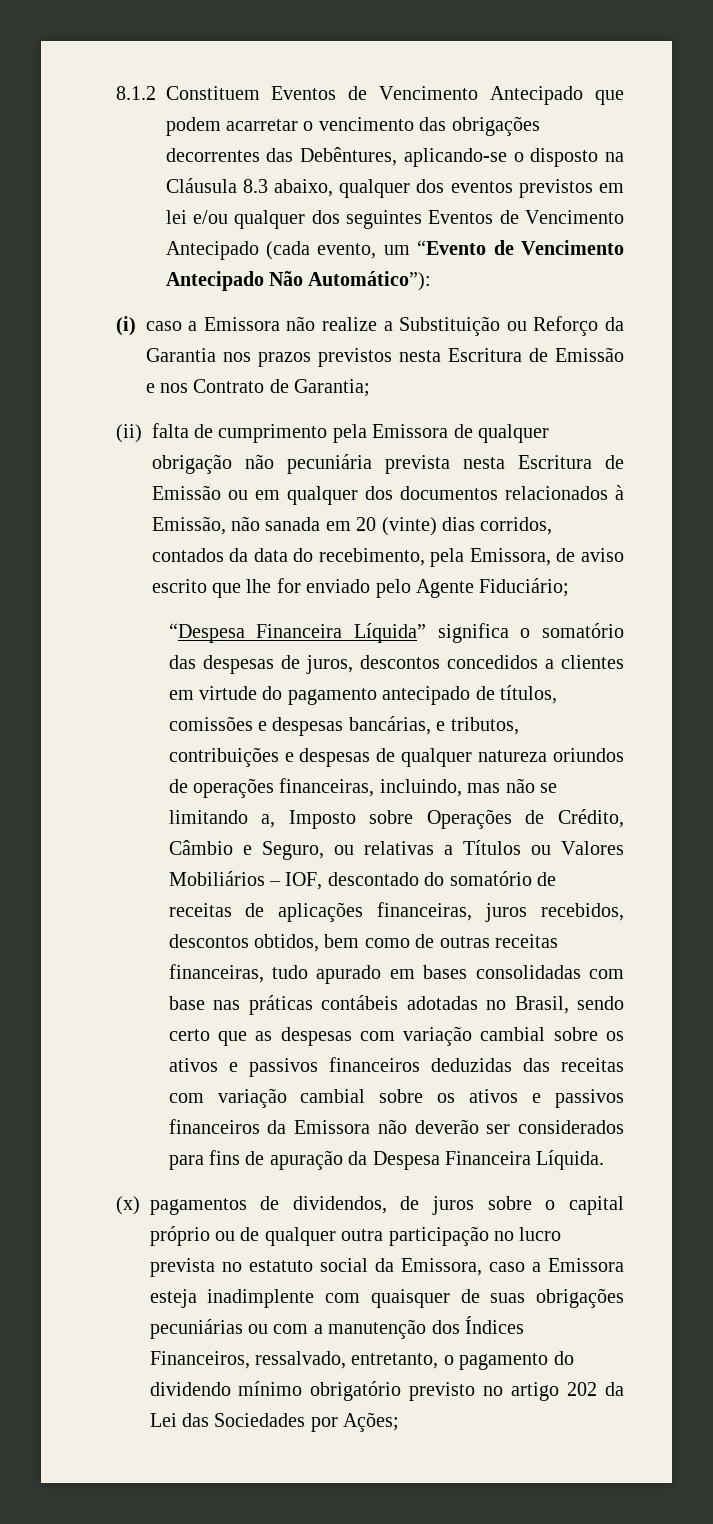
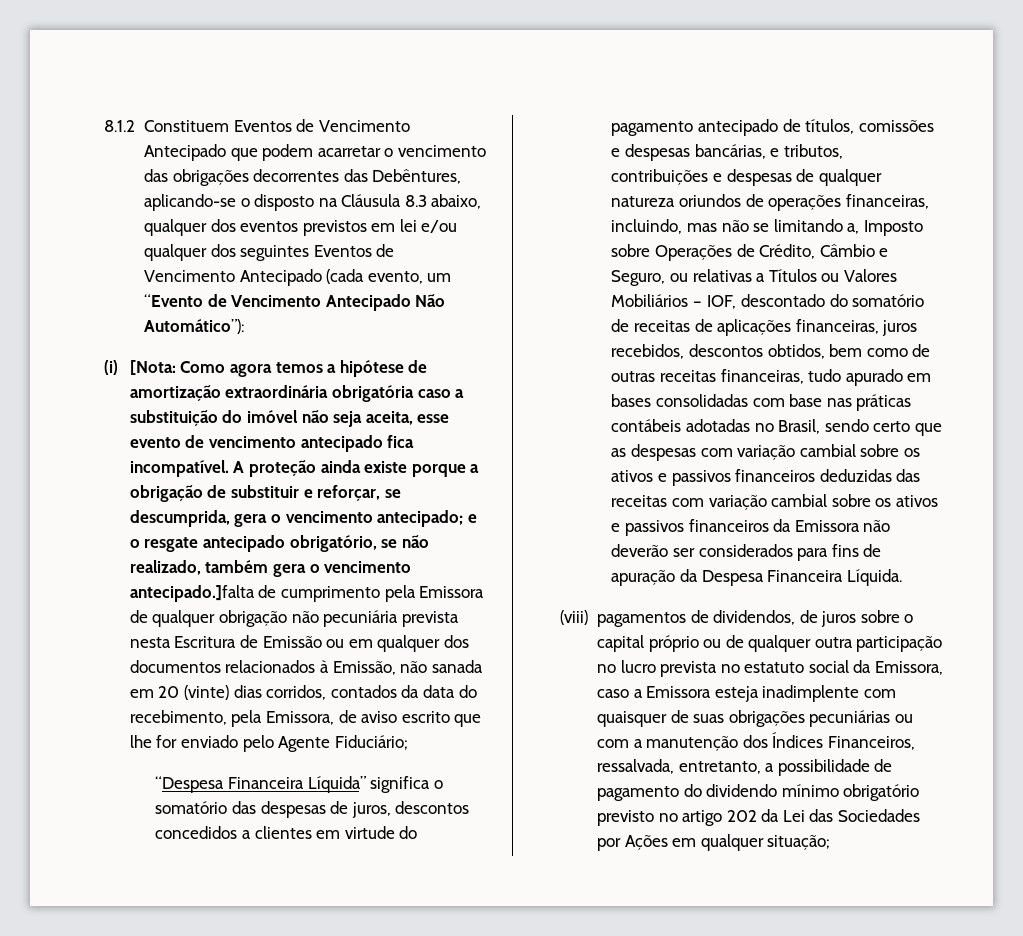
[145,316,625,336] [145,347,624,367] [145,379,371,397] [115,423,189,443] caso a Emissora não realize a Substituição ou Reforço da Garantia nos prazos previstos nesta Escritura de Emissão e nos Contrato de Garantia; // (ii) falta -> [129,360,428,377] [129,385,465,402] [129,410,450,427] [129,435,415,452] [129,460,480,477] [129,485,401,502] [129,510,477,527] [129,535,429,552] [129,560,412,577] [129,585,255,602] [Nota: Como agora temos a hipótese de amortização extraordinária obrigatória caso a substituição do imóvel não seja aceita, esse evento de vencimento antecipado fica incompatível. A proteção ainda existe porque a obrigação de substituir e reforçar, se descumprida, gera o vencimento antecipado; e o resgate antecipado obrigatório, se não realizado, também gera o vencimento antecipado.]falta
[115,1196,140,1215] (x) -> [560,610,589,625] (viii)
[254,1351,454,1369] ressalvado, entretanto, o -> [596,759,893,776] ressalvada, entretanto, a possibilidade de
[343,1412,400,1432] Ações; -> [624,834,831,851] Ações em qualquer situação;

